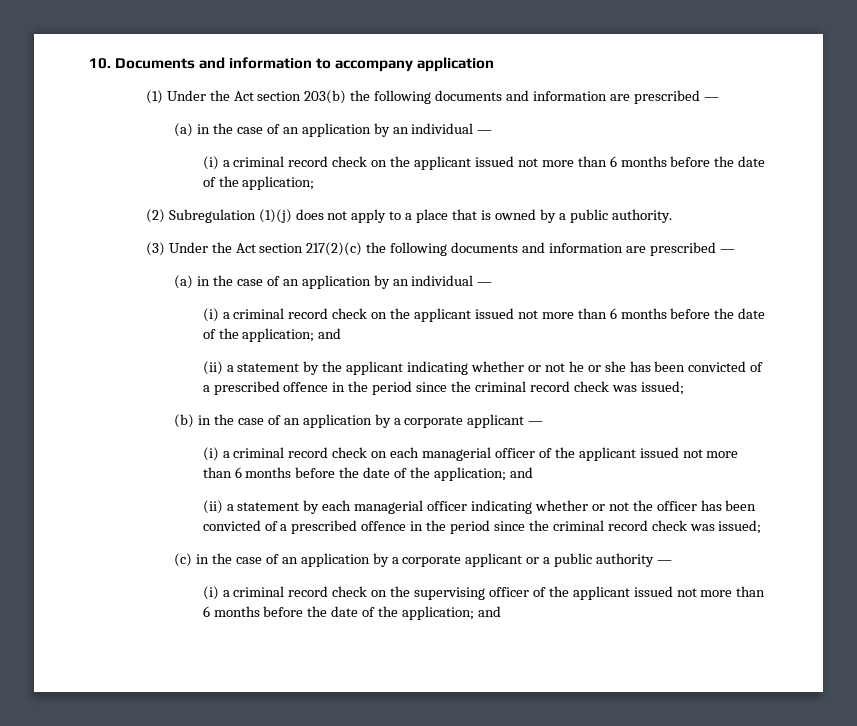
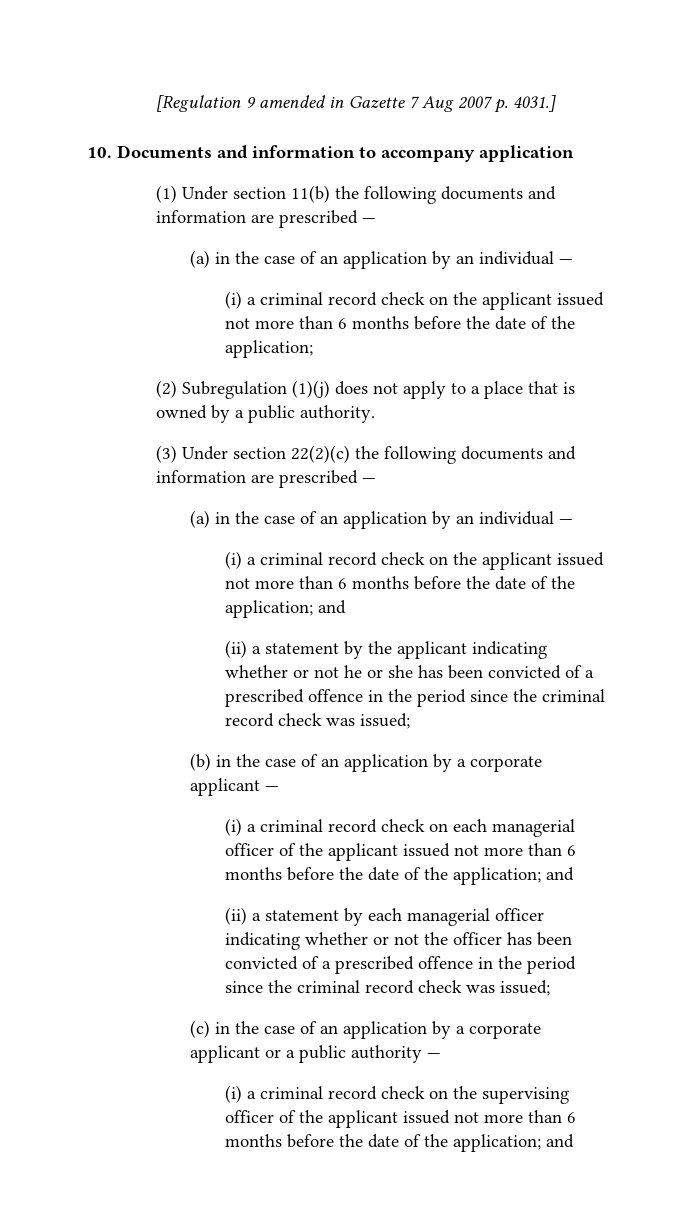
(89, 63) none -> [155,95,556,113] [Regulation 9 amended in Gazette 7 Aug 2007 p. 4031.] //
[209,90,347,104] the Act section 203(b) -> [232,185,330,203] section 11(b)
[211,242,363,256] the Act section 217(2)(c) -> [232,445,350,463] section 22(2)(c)

